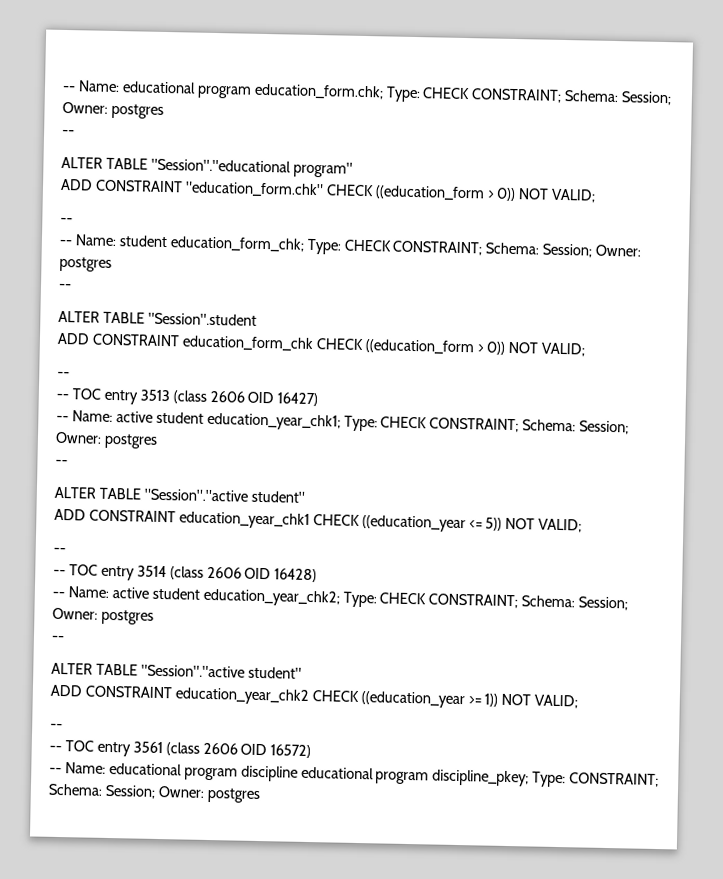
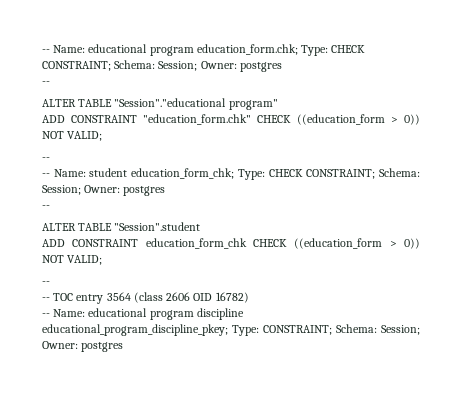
[139,389,319,407] [56,410,630,435] [55,431,158,449] [55,459,68,466] [54,486,305,503] [54,508,583,533] [53,547,66,554] [53,564,318,583] [52,586,629,611] [52,607,154,625] [51,635,64,642] [51,662,302,679] [50,684,579,709] [50,723,63,730] [49,740,312,759] 3513 (class 2606 OID 16427) // -- Name: active student education_year_chk1; Type: CHECK CONSTRAINT; Schema: Session; Owner: postgres // -- // ALTER TABLE "Session"."active student" // ADD CONSTRAINT education_year_chk1 CHECK ((education_year <= 5)) NOT VALID; // -- // -- TOC entry 3514 (class 2606 OID 16428) // -- Name: active student education_year_chk2; Type: CHECK CONSTRAINT; Schema: Session; Owner: postgres // -- // ALTER TABLE "Session"."active student" // ADD CONSTRAINT education_year_chk2 CHECK ((education_year >= 1)) NOT VALID; // -- // -- TOC entry 3561 (class 2606 OID 16572) -> [106,292,249,303] 3564 (class 2606 OID 16782)
[300,766,530,787] educational program discipline_pkey; -> [42,324,228,336] educational_program_discipline_pkey;

